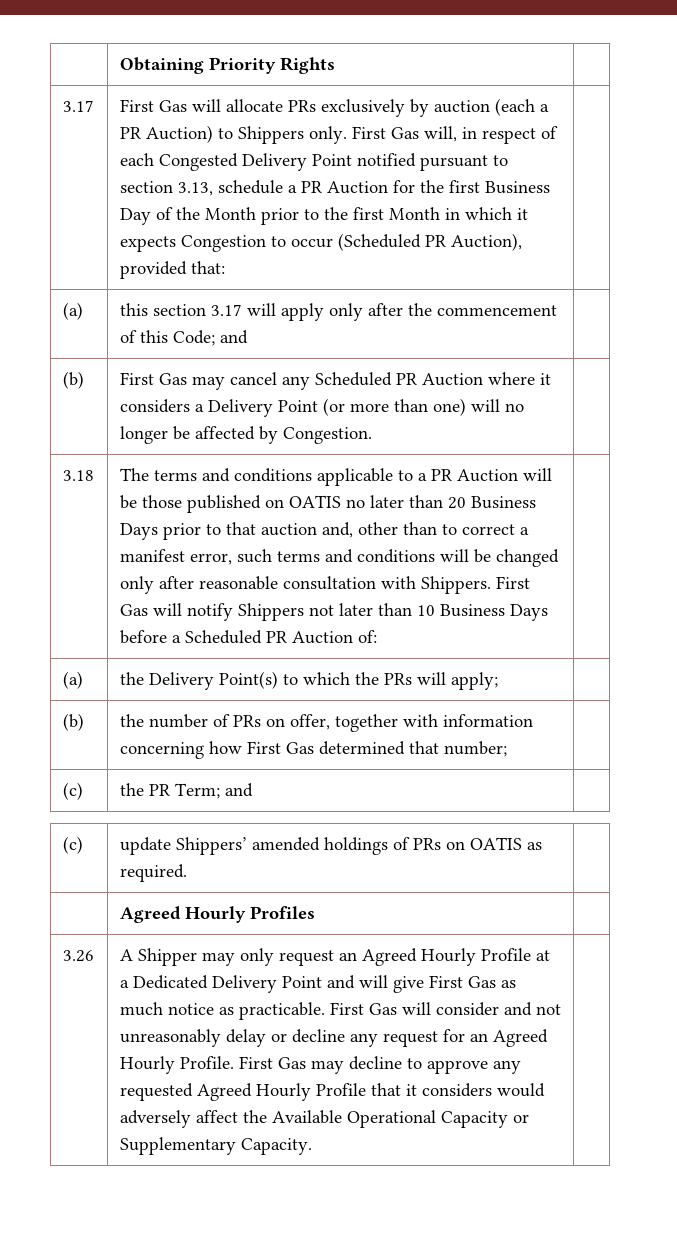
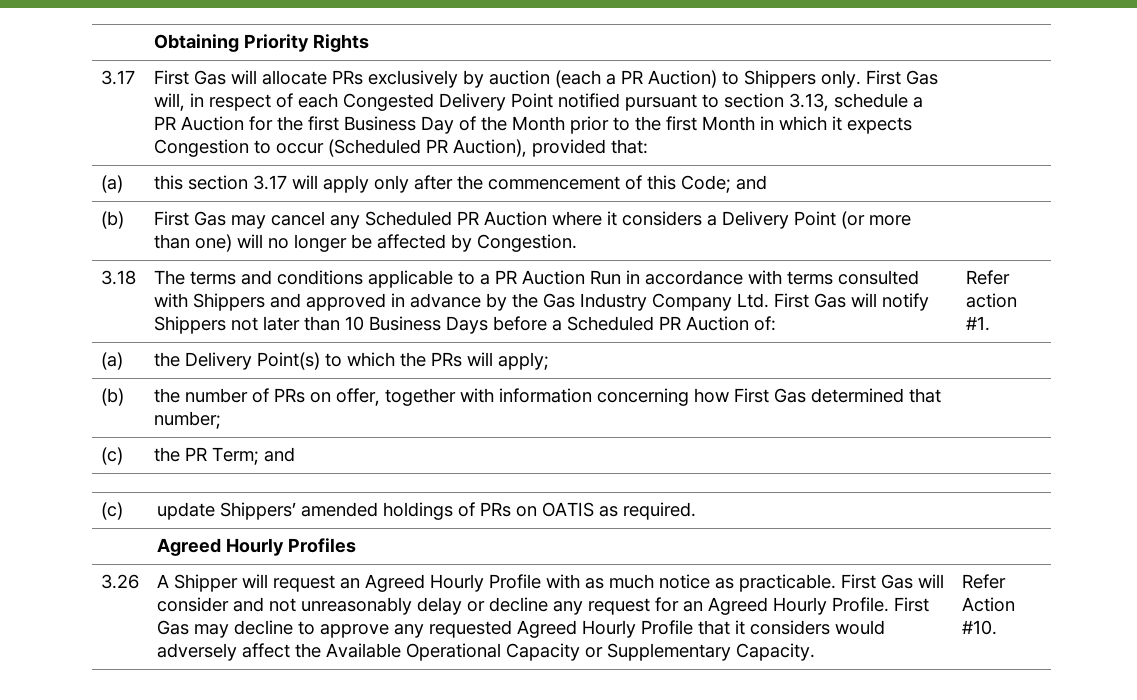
[522,468,552,481] [119,495,536,513] [119,522,529,540] [119,549,559,567] [119,576,491,594] will be those published on OATIS no later than 20 Business Days prior to that auction and, other than to correct a manifest error, such terms and conditions will be changed only after reasonable consultation with Shippers. -> [589,270,919,285] [153,293,769,311] Run in accordance with terms consulted with Shippers and approved in advance by the Gas Industry Company Ltd.
(377, 636) none -> [965,270,1010,285] [965,293,1017,308] [965,316,990,331] Refer action #1.
[201,948,274,966] may only -> [241,574,268,588] will
[535,950,550,961] [119,975,496,993] at a Dedicated Delivery Point and will give First Gas -> [545,574,580,589] with
(312, 1146) none -> [961,574,1006,589] [961,597,1015,612] [961,620,997,635] Refer Action #10.

